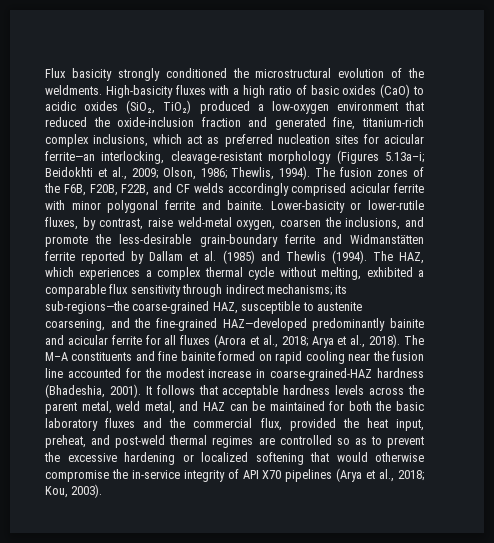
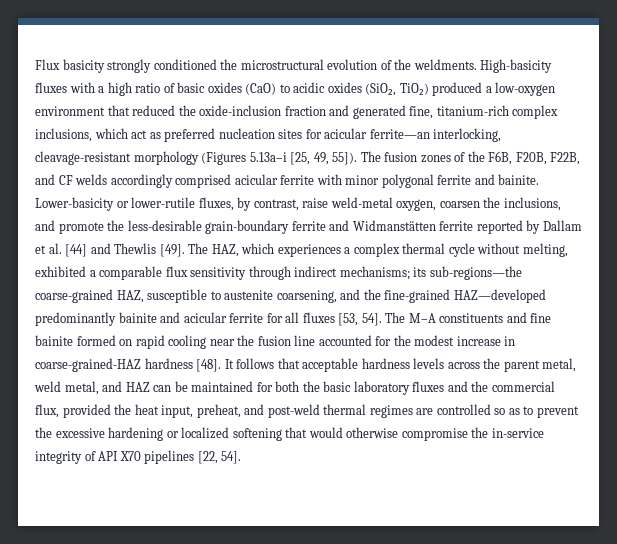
[385,152,424,163] [45,166,311,180] 5.13a–i; Beidokhti et al., 2009; Olson, 1986; Thewlis, 1994). -> [249,152,358,165] 5.13a–i [25, 49, 55]).
[222,250,255,264] (1985) -> [65,244,88,257] [44]
[331,250,367,264] (1994). -> [159,244,185,257] [49].
[214,334,401,348] (Arora et al., 2018; Arya et al., 2018). -> [338,313,382,326] [53, 54].
[45,384,141,398] (Bhadeshia, 2001). -> [196,359,222,372] [48].
[336,468,425,482] [45,484,103,498] (Arya et al., 2018; Kou, 2003). -> [197,451,242,464] [22, 54].

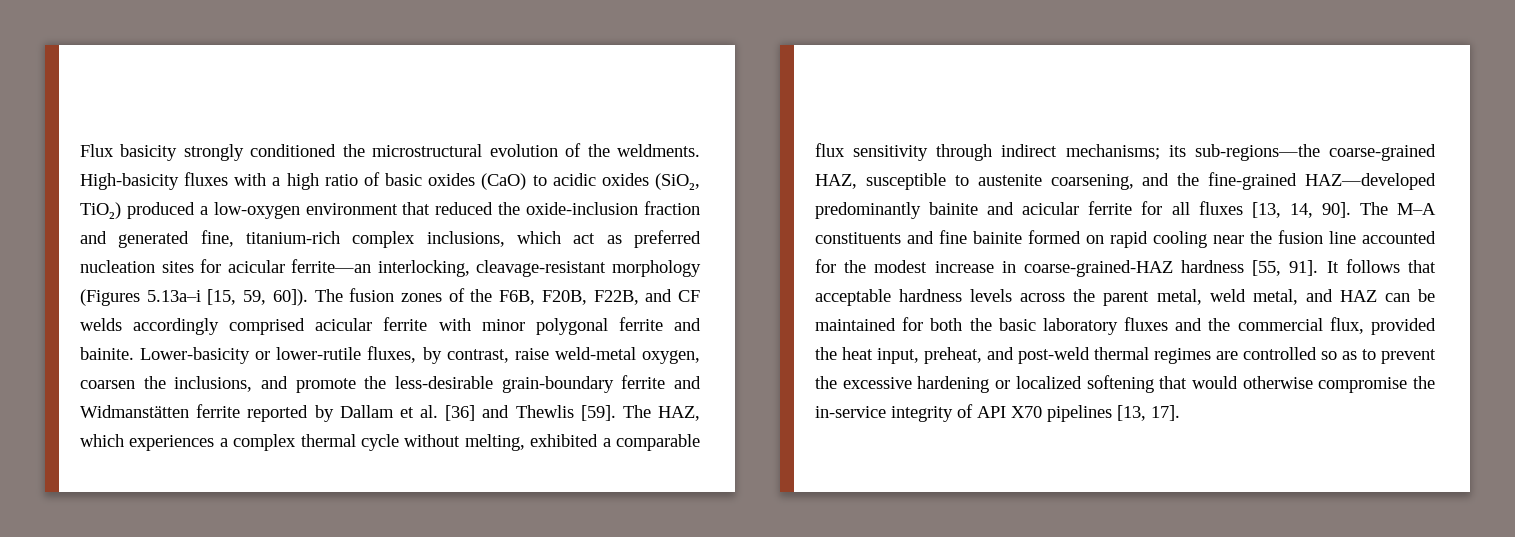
[290,152,358,165] [25, 49, 55]). -> [207,289,308,306] [15, 59, 60]).
[65,244,88,257] [44] -> [445,405,476,421] [36]
[159,244,185,257] [49]. -> [580,405,616,421] [59].
[338,313,382,326] [53, 54]. -> [1251,202,1351,218] [13, 14, 90].
[196,359,222,372] [48]. -> [1252,260,1319,276] [55, 91].
[197,451,242,464] [22, 54]. -> [1117,405,1180,421] [13, 17].

